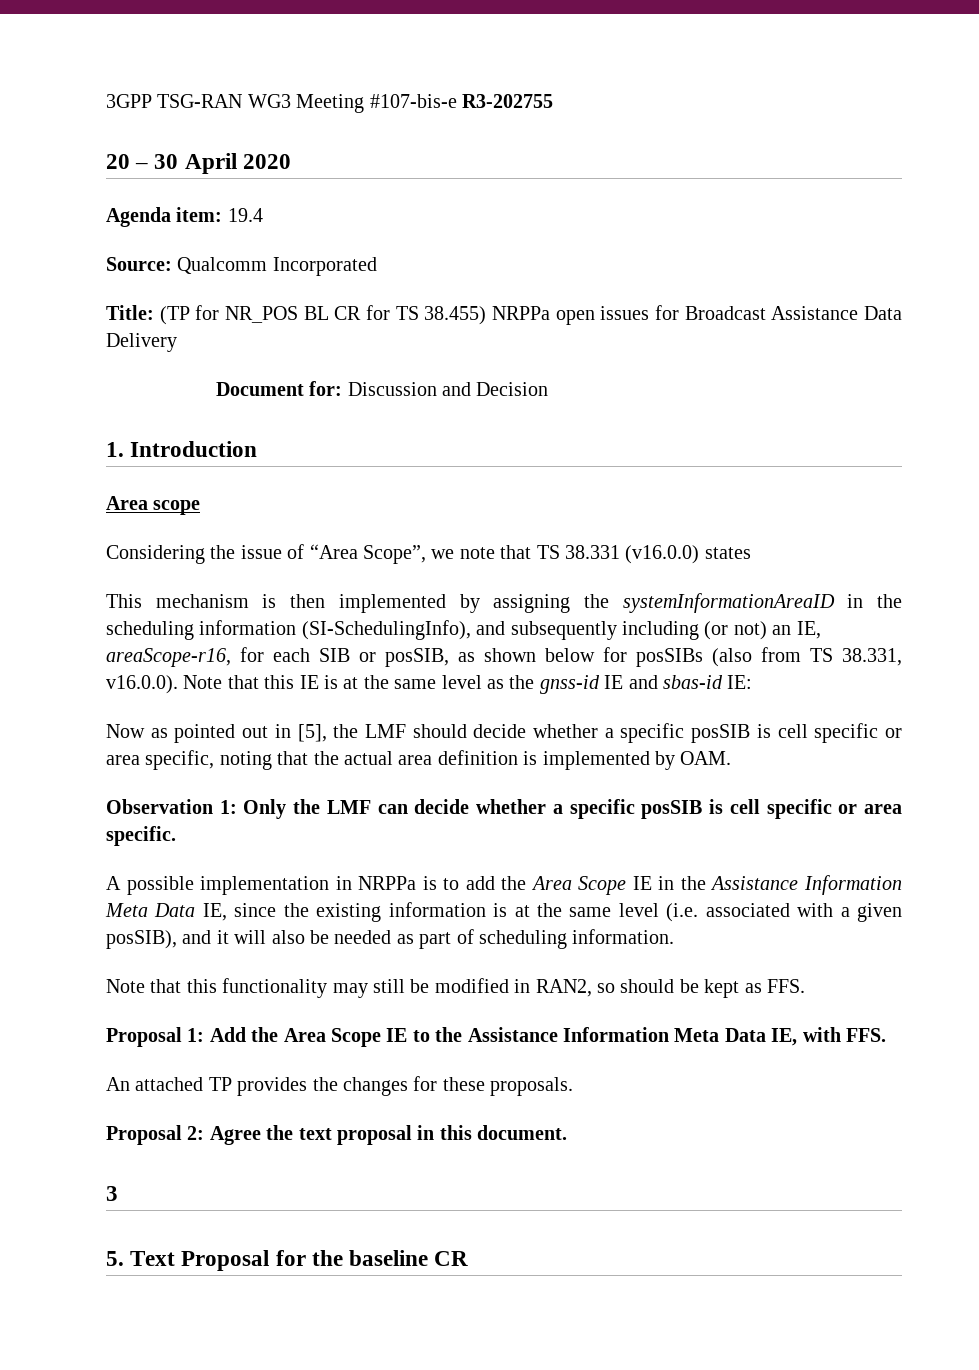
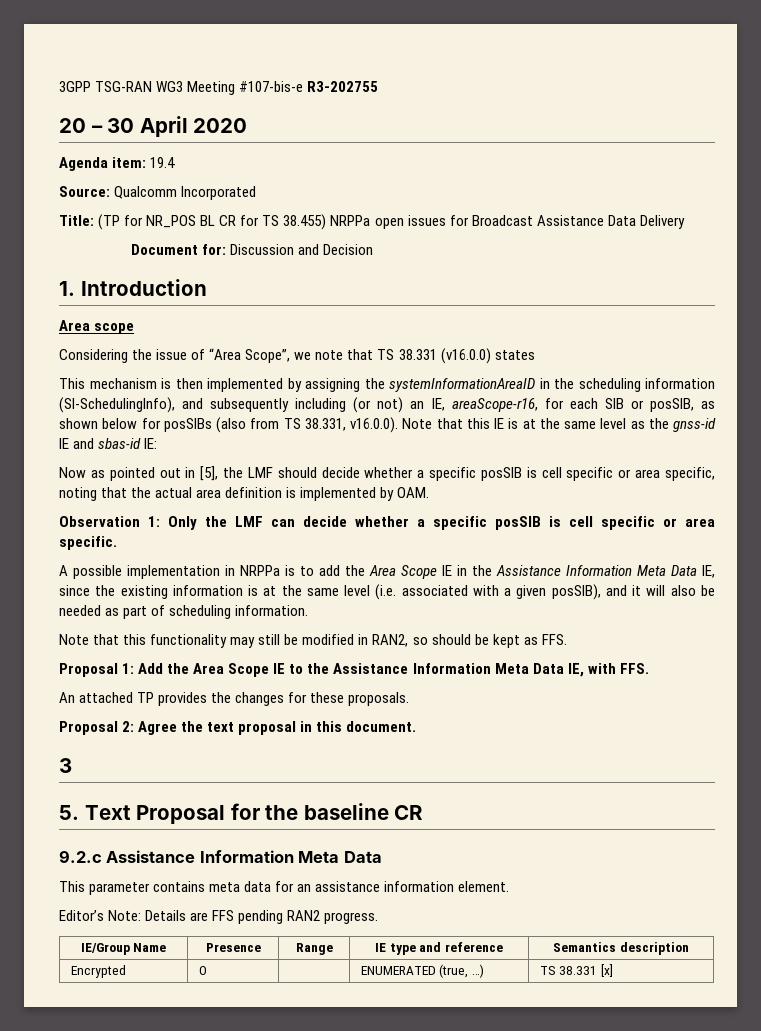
(469, 1258) none -> [59,850,382,863] [59,881,510,895] [59,910,379,924] [80,943,167,955] [205,943,261,952] [295,943,333,955] [375,942,503,955] [553,942,689,955] [70,965,126,978] [198,966,207,975] [360,964,484,978] [539,964,613,977] // 9.2.c Assistance Information Meta Data // This parameter contains meta data for an assistance information element. // Editor’s Note: Details are FFS pending RAN2 progress. // IE/Group Name | Presence | Range | IE type and reference | Semantics description // Encrypted | O | | ENUMERATED (true, …) | TS 38.331 [x]

